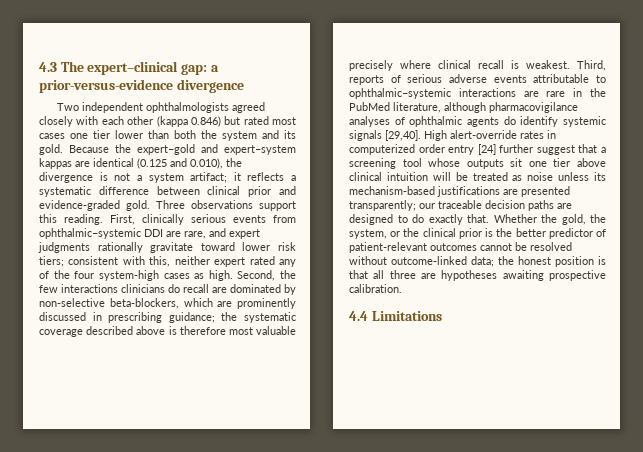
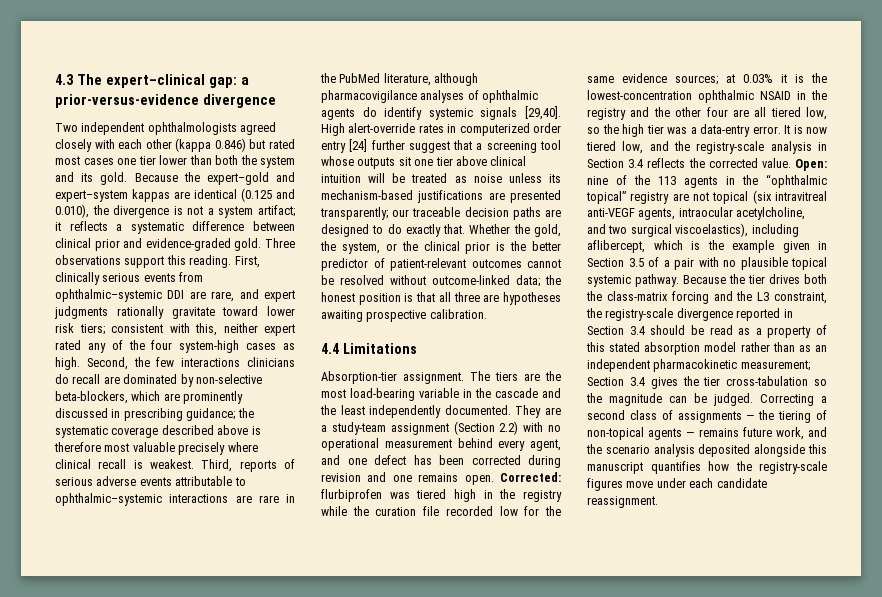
(442, 316) none -> [321,371,561,384] [321,388,561,401] [320,405,561,418] [321,421,561,435] [321,438,561,451] [321,455,561,468] [321,472,561,485] [321,489,562,502] [321,506,561,516] [587,73,827,85] [587,90,827,103] [587,107,827,120] [587,124,827,137] [586,141,827,154] [587,158,827,171] [587,174,827,188] [586,190,827,204] [587,207,806,220] [587,223,799,237] [587,240,827,253] [587,257,827,270] [587,274,827,287] [586,291,827,304] [586,308,793,321] [587,325,827,338] [586,342,827,355] [587,359,810,372] [587,376,827,389] [586,393,827,406] [587,410,827,423] [587,427,827,440] [586,444,827,457] [587,461,827,474] [587,478,767,491] [587,496,658,508] // Absorption-tier assignment. The tiers are the most load-bearing variable in the cascade and the least independently documented. They are a study-team assignment (Section 2.2) with no operational measurement behind every agent, and one defect has been corrected during revision and one remains open. Corrected: flurbiprofen was tiered high in the registry while the curation file recorded low for the same evidence sources; at 0.03% it is the lowest-concentration ophthalmic NSAID in the registry and the other four are all tiered low, so the high tier was a data-entry error. It is now tiered low, and the registry-scale analysis in Section 3.4 reflects the corrected value. Open: nine of the 113 agents in the “ophthalmic topical” registry are not topical (six intravitreal anti-VEGF agents, intraocular acetylcholine, and two surgical viscoelastics), including aflibercept, which is the example given in Section 3.5 of a pair with no plausible topical systemic pathway. Because the tier drives both the class-matrix forcing and the L3 constraint, the registry-scale divergence reported in Section 3.4 should be read as a property of this stated absorption model rather than as an independent pharmacokinetic measurement; Section 3.4 gives the tier cross-tabulation so the magnitude can be judged. Correcting a second class of assignments — the tiering of non-topical agents — remains future work, and the scenario analysis deposited alongside this manuscript quantifies how the registry-scale figures move under each candidate reassignment.

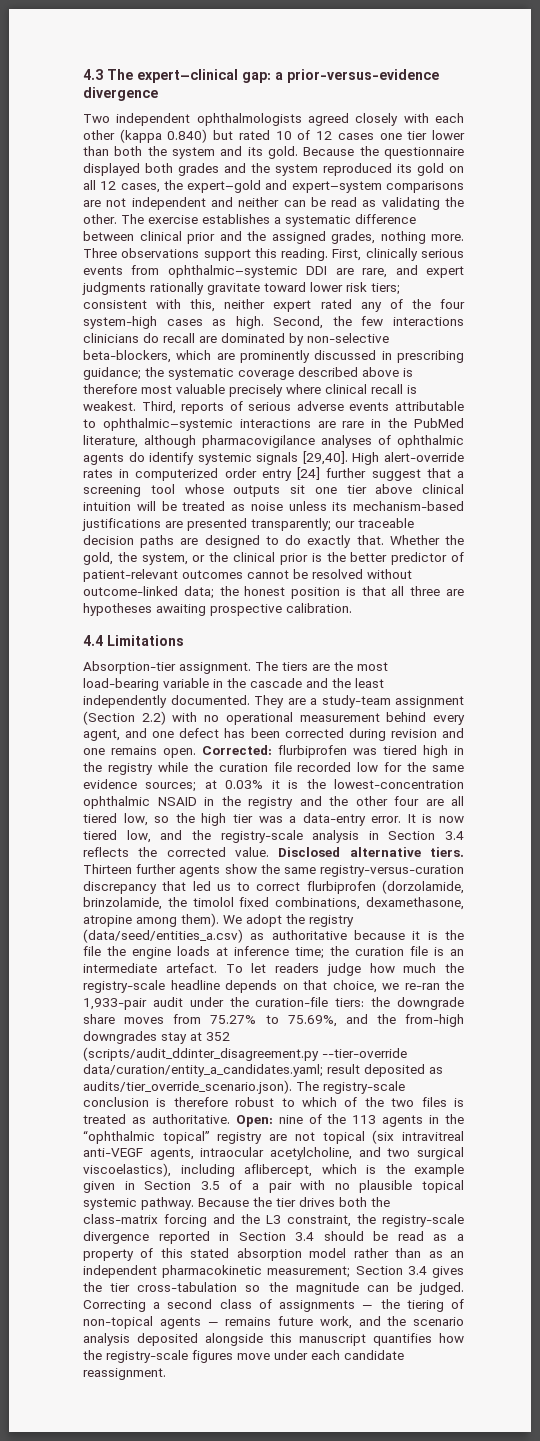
[214,138,246,152] 0.846) -> [167,129,208,143] 0.840)
[55,156,80,165] most -> [275,130,333,140] 10 of 12
[206,172,295,185] [55,188,295,202] [55,204,295,218] [55,221,108,231] expert–gold and expert–system kappas are identical (0.125 and 0.010), the divergence is not a system artifact; it reflects -> [384,147,464,159] [83,163,464,176] [83,180,464,193] [83,197,465,210] [83,214,270,224] questionnaire displayed both grades and the system reproduced its gold on all 12 cases, the expert–gold and expert–system comparisons are not independent and neither can be read as validating the other. The exercise establishes
[145,238,262,251] evidence-graded gold. -> [247,231,464,244] the assigned grades, nothing more.
(791, 163) none -> [278,847,464,857] [83,864,464,877] [83,880,464,894] [83,897,465,910] [83,913,354,927] [83,929,464,943] [83,946,464,959] [83,963,464,976] [83,980,464,993] [83,997,464,1010] [83,1014,464,1027] [83,1031,230,1044] [83,1047,407,1061] [83,1064,443,1077] [83,1080,405,1094] [83,1097,464,1107] [83,1114,230,1124] Disclosed alternative tiers. Thirteen further agents show the same registry-versus-curation discrepancy that led us to correct flurbiprofen (dorzolamide, brinzolamide, the timolol fixed combinations, dexamethasone, atropine among them). We adopt the registry (data/seed/entities_a.csv) as authoritative because it is the file the engine loads at inference time; the curation file is an intermediate artefact. To let readers judge how much the registry-scale headline depends on that choice, we re-ran the 1,933-pair audit under the curation-file tiers: the downgrade share moves from 75.27% to 75.69%, and the from-high downgrades stay at 352 (scripts/audit_ddinter_disagreement.py --tier-override data/curation/entity_a_candidates.yaml; result deposited as audits/tier_override_scenario.json). The registry-scale conclusion is therefore robust to which of the two files is treated as authoritative.

